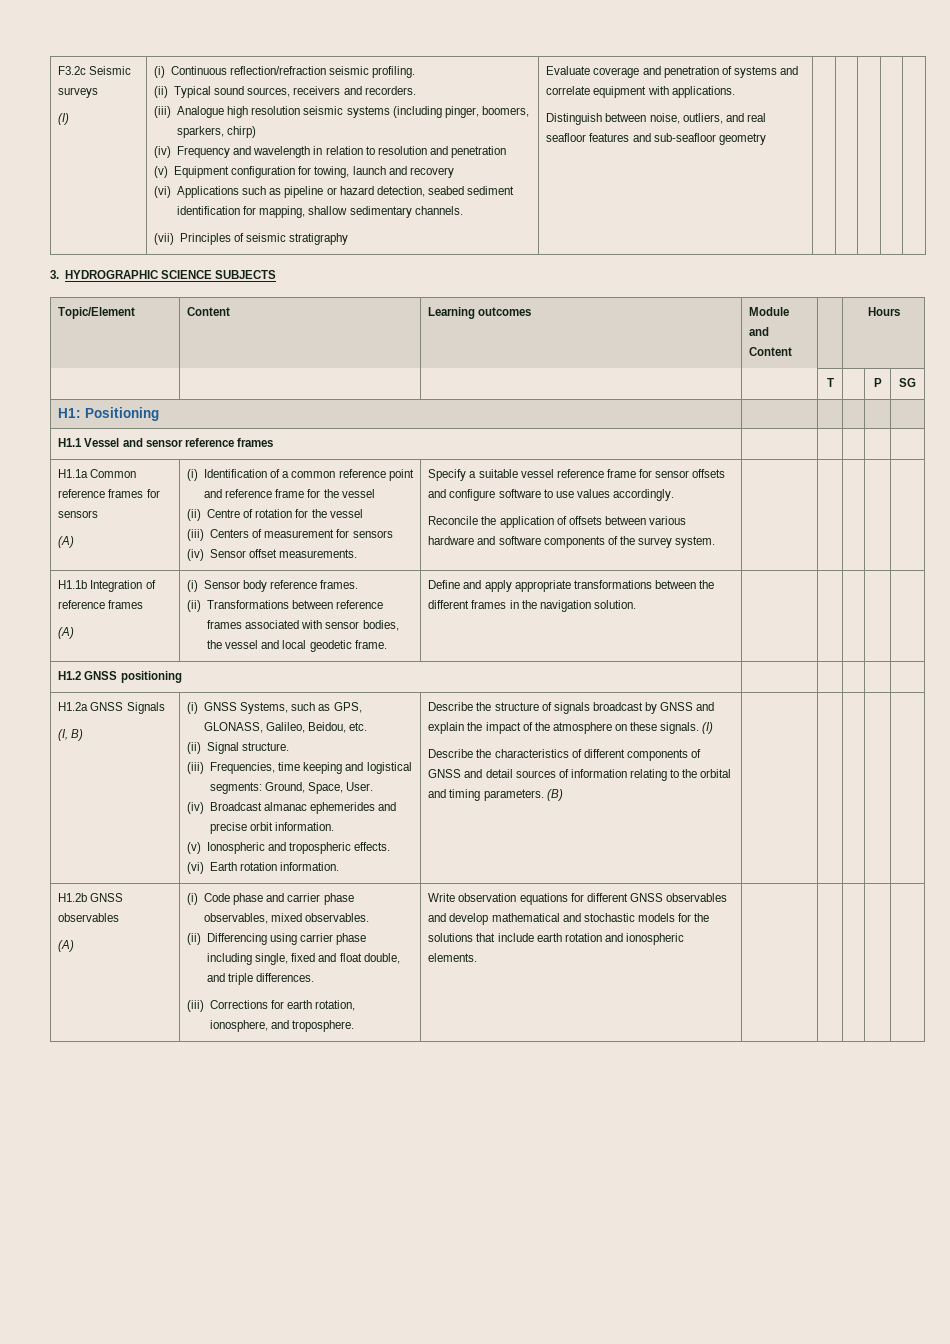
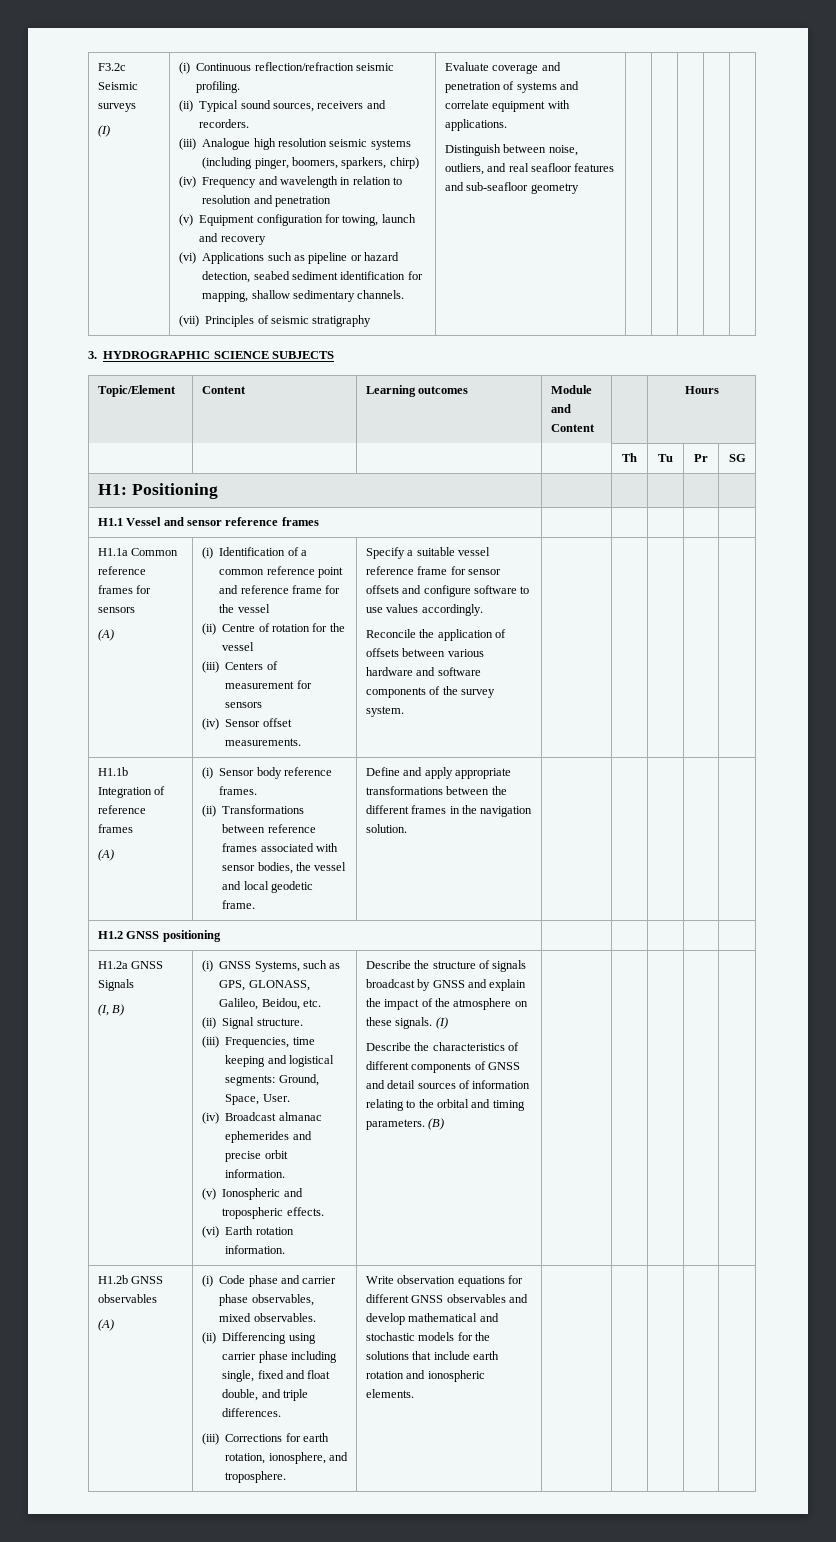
[826,378,834,387] [873,378,882,387] T | | P -> [622,453,637,462] [658,454,673,462] [694,454,708,462] Th | Tu | Pr

